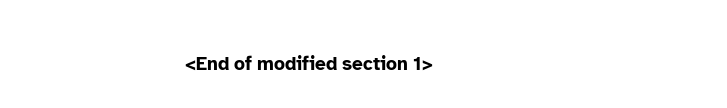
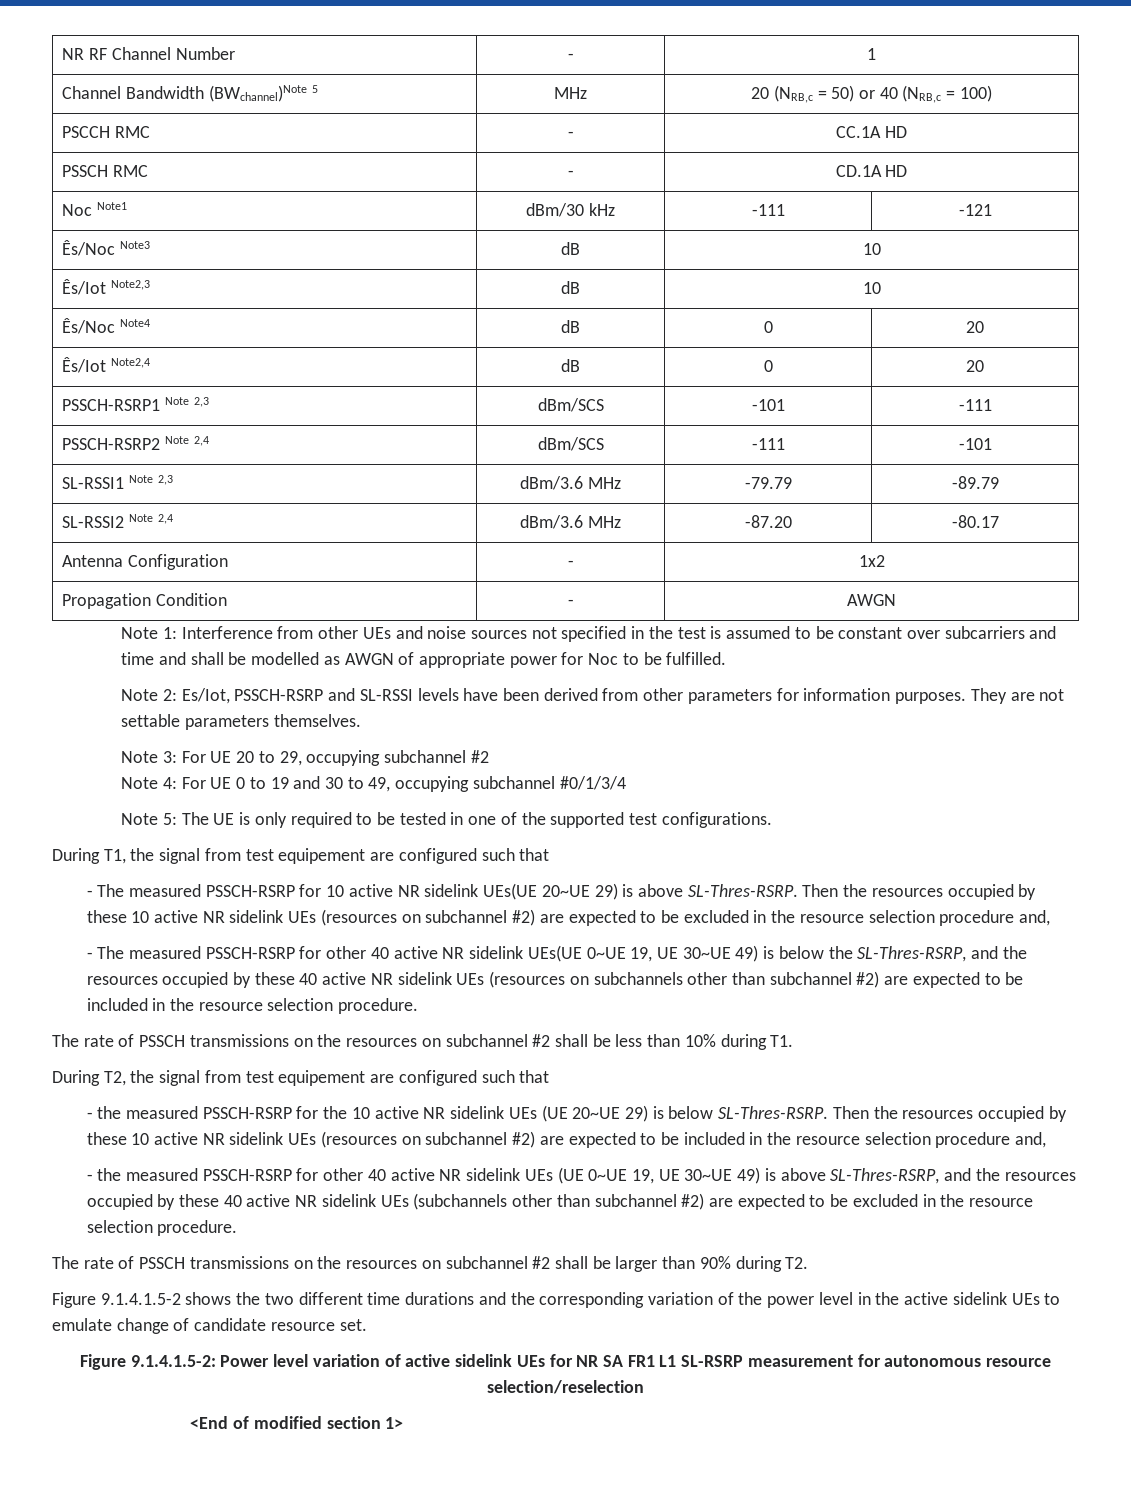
(184, 64) none -> [62,47,235,60] [567,53,574,60] [867,48,877,60] [62,85,318,102] [554,87,587,99] [751,85,992,103] [62,126,151,138] [567,131,574,138] [836,126,907,138] [62,165,149,177] [567,170,574,177] [835,165,908,177] [62,202,128,216] [526,203,615,217] [751,204,785,216] [958,204,992,216] [62,240,151,256] [561,242,580,255] [862,243,881,255] [62,279,151,295] [561,281,580,294] [862,282,881,294] [62,318,151,334] [561,320,580,333] [763,321,773,333] [966,321,985,333] [62,357,151,373] [561,359,580,372] [763,360,773,372] [966,360,985,372] [62,397,209,411] [537,398,604,412] [751,399,785,411] [958,399,992,411] [62,436,209,450] [537,437,604,451] [751,438,785,450] [958,438,992,450] [62,475,173,489] [520,476,621,490] [744,477,792,489] [951,476,999,489] [62,514,173,528] [520,515,621,529] [744,515,792,528] [951,515,999,528] [62,554,229,570] [567,560,574,567] [858,555,885,567] [62,593,228,609] [567,599,574,606] [847,594,897,606] [121,626,1057,642] [121,652,727,668] [121,688,1065,704] [121,714,361,730] [121,750,489,766] [121,776,626,792] [121,812,772,828] [52,848,550,864] [86,883,1037,900] [86,909,1051,926] [86,945,1027,962] [86,971,1024,988] [86,998,419,1014] [52,1034,794,1050] [52,1070,550,1086] [86,1105,1067,1122] [86,1131,1047,1148] [86,1167,1076,1184] [86,1193,1034,1210] [86,1220,238,1236] [52,1256,809,1272] [52,1292,1061,1308] [52,1318,367,1334] [79,1354,1052,1370] [487,1380,644,1394] NR RF Channel Number | - | 1 // Channel Bandwidth (BWchannel)Note 5 | MHz | 20 (NRB,c = 50) or 40 (NRB,c = 100) // PSCCH RMC | - | CC.1A HD // PSSCH RMC | - | CD.1A HD // Noc Note1 | dBm/30 kHz | -111 | -121 // Ês/Noc Note3 | dB | 10 // Ês/Iot Note2,3 | dB | 10 // Ês/Noc Note4 | dB | 0 | 20 // Ês/Iot Note2,4 | dB | 0 | 20 // PSSCH-RSRP1 Note 2,3 | dBm/SCS | -101 | -111 // PSSCH-RSRP2 Note 2,4 | dBm/SCS | -111 | -101 // SL-RSSI1 Note 2,3 | dBm/3.6 MHz | -79.79 | -89.79 // SL-RSSI2 Note 2,4 | dBm/3.6 MHz | -87.20 | -80.17 // Antenna Configuration | - | 1x2 // Propagation Condition | - | AWGN // Note 1: Interference from other UEs and noise sources not specified in the test is assumed to be constant over subcarriers and time and shall be modelled as AWGN of appropriate power for Noc to be fulfilled. // Note 2: Es/Iot, PSSCH-RSRP and SL-RSSI levels have been derived from other parameters for information purposes. They are not settable parameters themselves. // Note 3: For UE 20 to 29, occupying subchannel #2 // Note 4: For UE 0 to 19 and 30 to 49, occupying subchannel #0/1/3/4 // Note 5: The UE is only required to be tested in one of the supported test configurations. // During T1, the signal from test equipement are configured such that // - The measured PSSCH-RSRP for 10 active NR sidelink UEs(UE 20~UE 29) is above SL-Thres-RSRP. Then the resources occupied by these 10 active NR sidelink UEs (resources on subchannel #2) are expected to be excluded in the resource selection procedure and, // - The measured PSSCH-RSRP for other 40 active NR sidelink UEs(UE 0~UE 19, UE 30~UE 49) is below the SL-Thres-RSRP, and the resources occupied by these 40 active NR sidelink UEs (resources on subchannels other than subchannel #2) are expected to be included in the resource selection procedure. // The rate of PSSCH transmissions on the resources on subchannel #2 shall be less than 10% during T1. // During T2, the signal from test equipement are configured such that // - the measured PSSCH-RSRP for the 10 active NR sidelink UEs (UE 20~UE 29) is below SL-Thres-RSRP. Then the resources occupied by these 10 active NR sidelink UEs (resources on subchannel #2) are expected to be included in the resource selection procedure and, // - the measured PSSCH-RSRP for other 40 active NR sidelink UEs (UE 0~UE 19, UE 30~UE 49) is above SL-Thres-RSRP, and the resources occupied by these 40 active NR sidelink UEs (subchannels other than subchannel #2) are expected to be excluded in the resource selection procedure. // The rate of PSSCH transmissions on the resources on subchannel #2 shall be larger than 90% during T2. // Figure 9.1.4.1.5-2 shows the two different time durations and the corresponding variation of the power level in the active sidelink UEs to emulate change of candidate resource set. // Figure 9.1.4.1.5-2: Power level variation of active sidelink UEs for NR SA FR1 L1 SL-RSRP measurement for autonomous resource selection/reselection //

